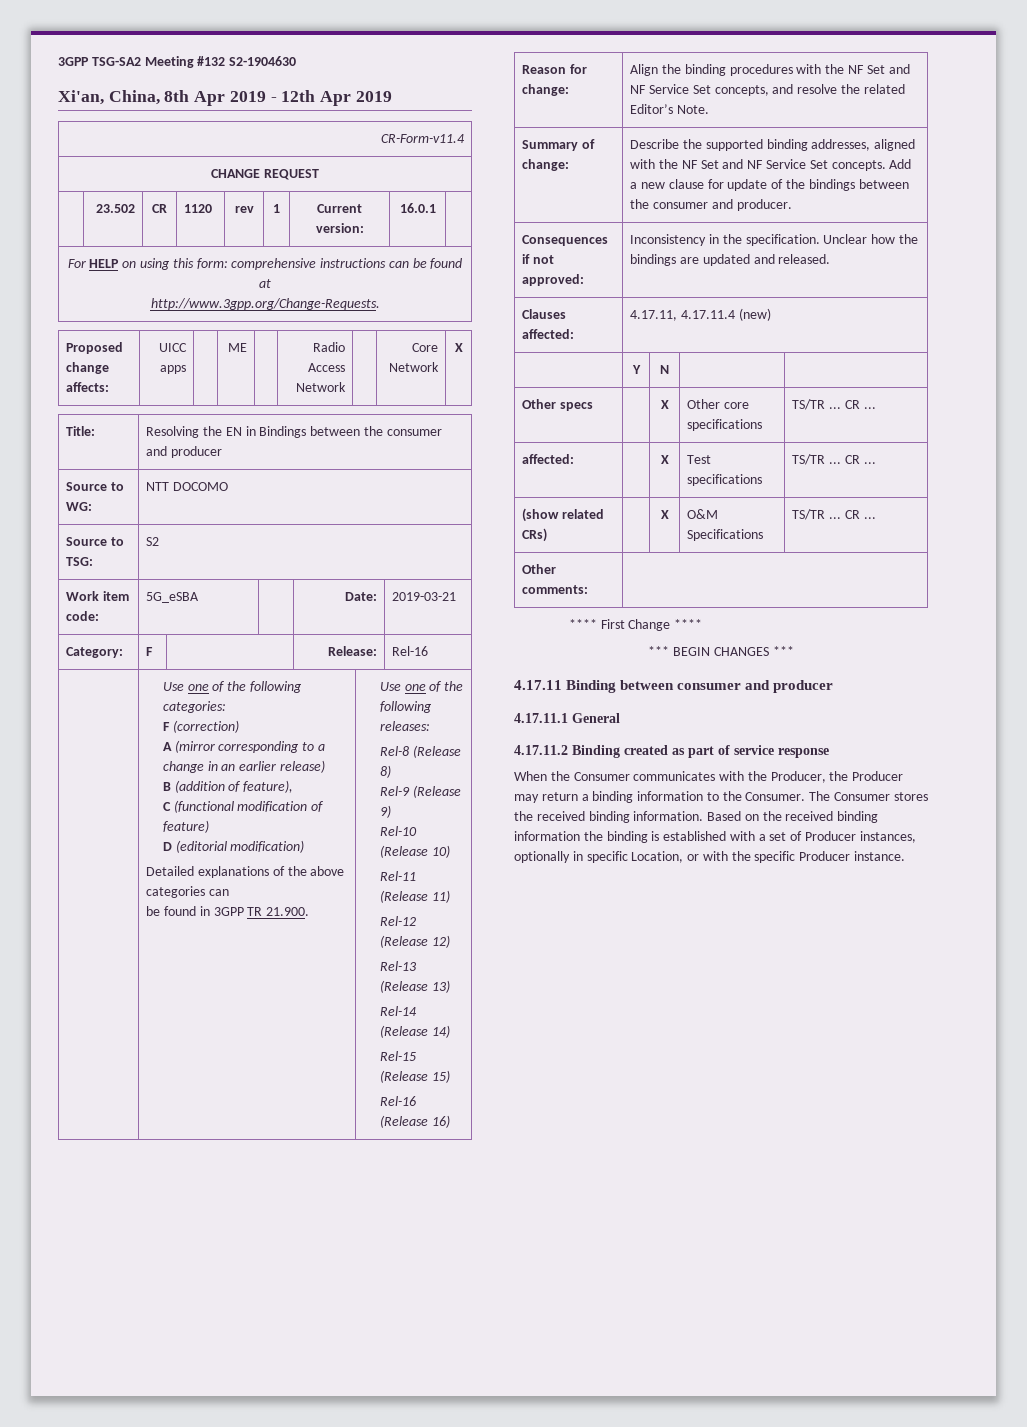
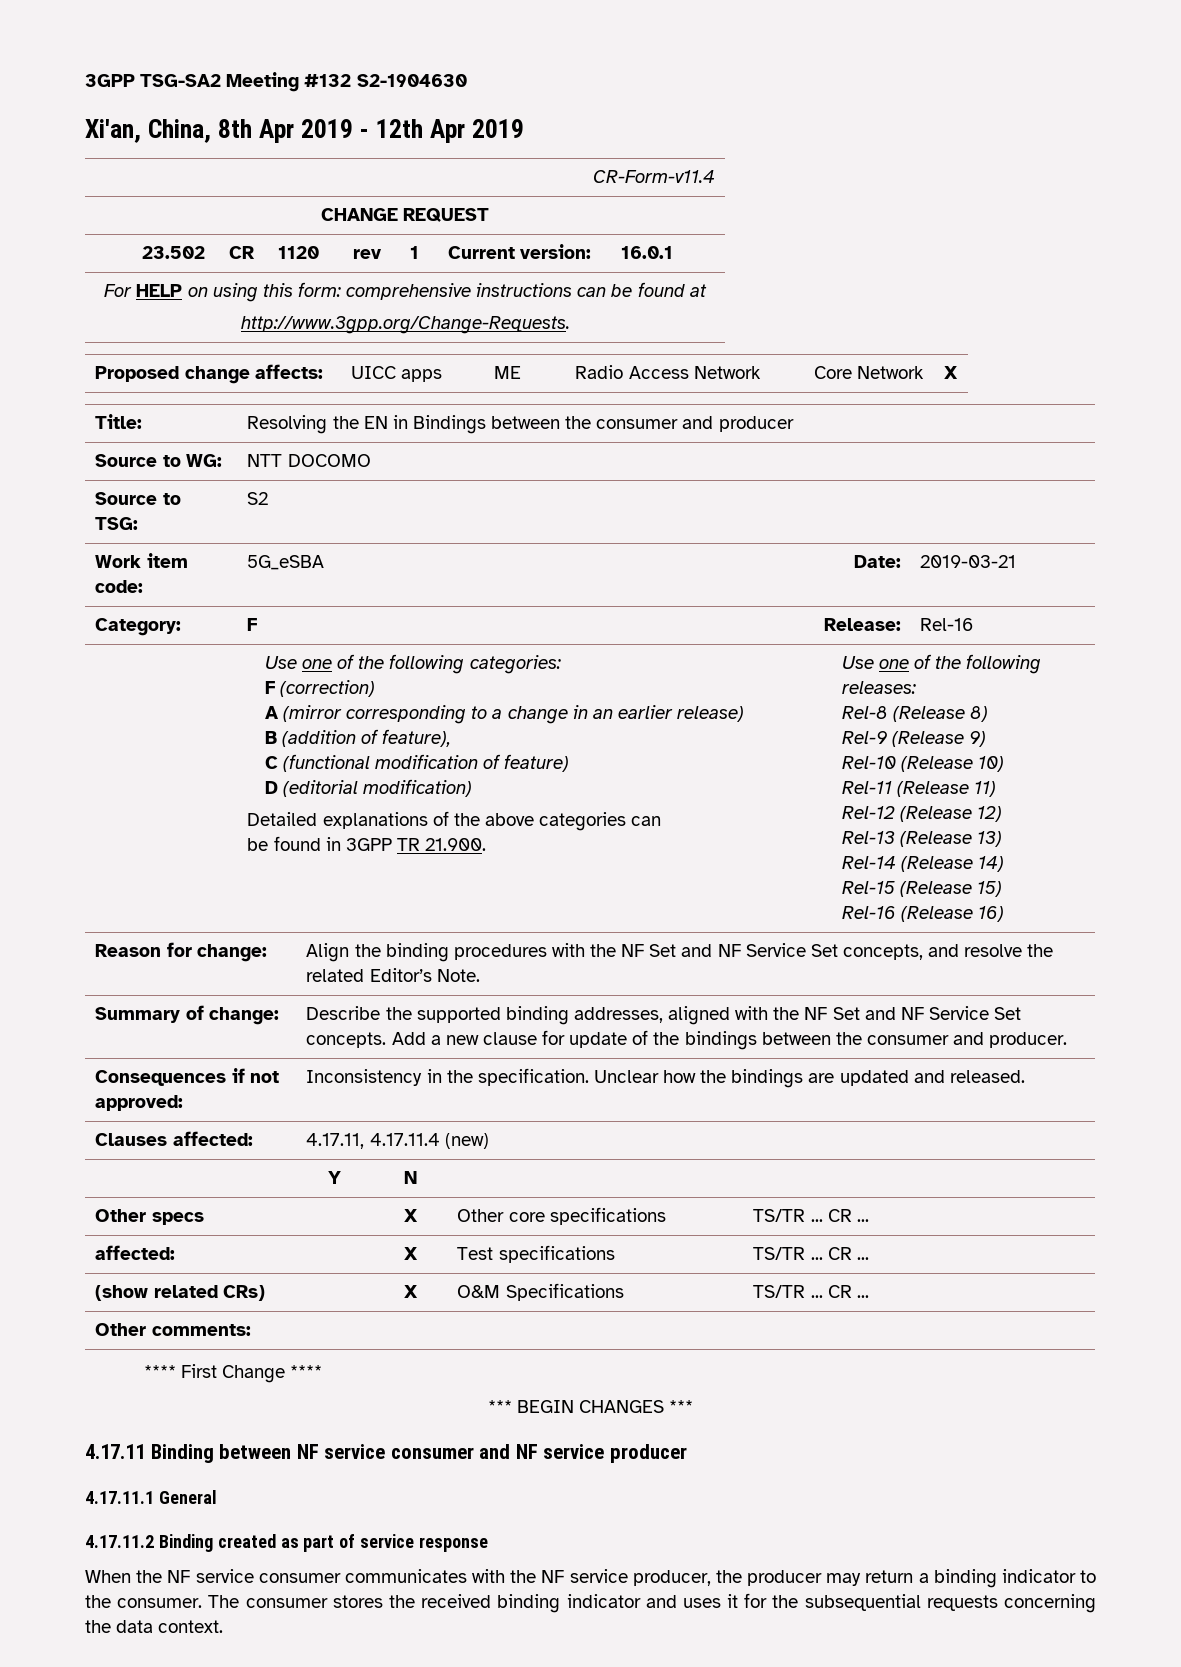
[677,680,771,690] consumer and -> [296,1444,605,1459] NF service consumer and NF service
[573,771,904,783] Consumer communicates with the Producer, the Producer -> [167,1569,822,1586] NF service consumer communicates with the NF service producer, the producer
[637,791,704,801] information -> [1001,1569,1076,1583] indicator
[745,791,891,801] Consumer. The Consumer -> [117,1595,328,1608] consumer. The consumer
[633,811,879,823] [514,831,916,843] [514,851,906,863] information. Based on the received binding information the binding is established with a set of Producer instances, optionally in specific Location, or with the specific Producer instance. -> [566,1593,1096,1613] [85,1620,224,1633] indicator and uses it for the subsequential requests concerning the data context.

